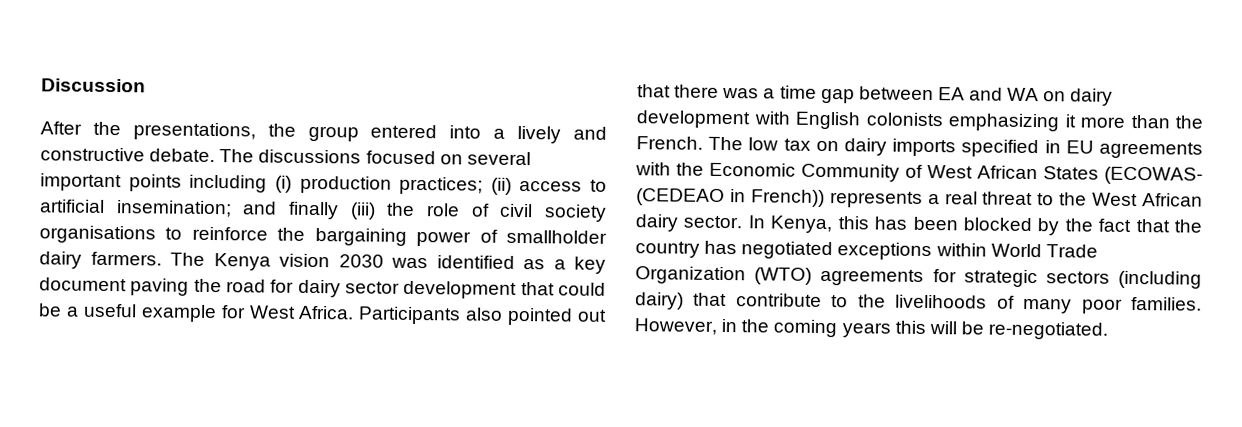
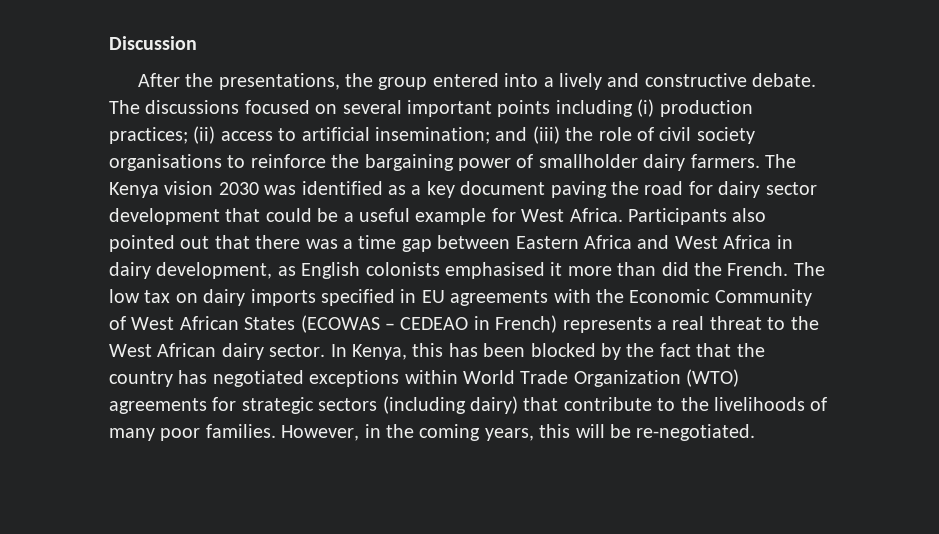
[288,201,339,220] finally -> (528, 134) none
[937,87,1114,106] [636,110,791,129] EA and WA on dairy development with -> [515,235,793,249] [109,262,296,279] Eastern Africa and West Africa in dairy development, as
[948,113,1059,132] emphasizing -> [445,262,545,279] emphasised
(1170, 121) none -> [661,262,689,276] did
[1104,166,1203,185] [636,188,825,207] (ECOWAS- (CEDEAO in French)) -> [300,315,558,333] (ECOWAS – CEDEAO in French)
[841,322,891,338] years -> [484,428,534,441] years,

